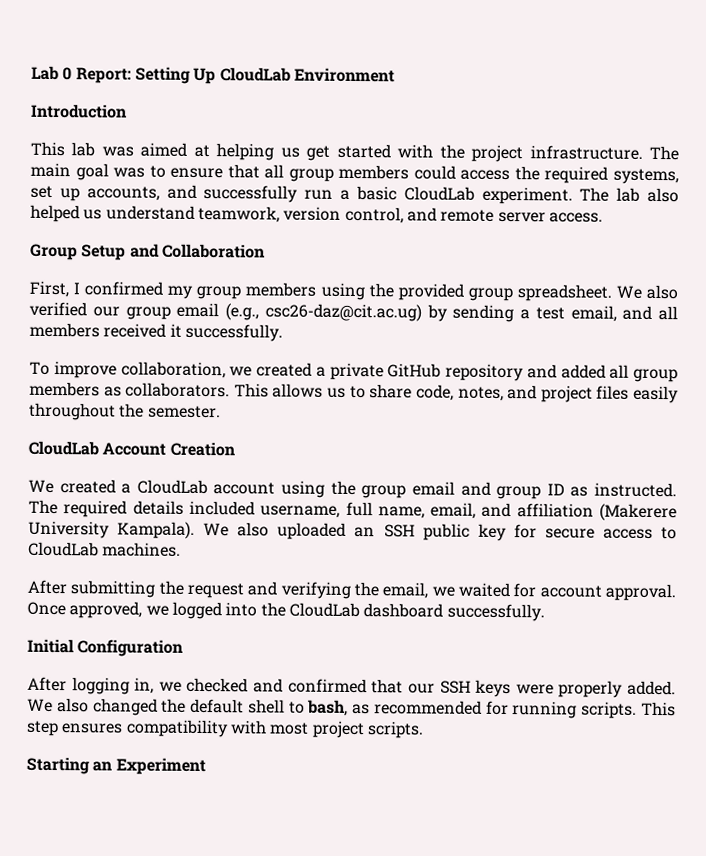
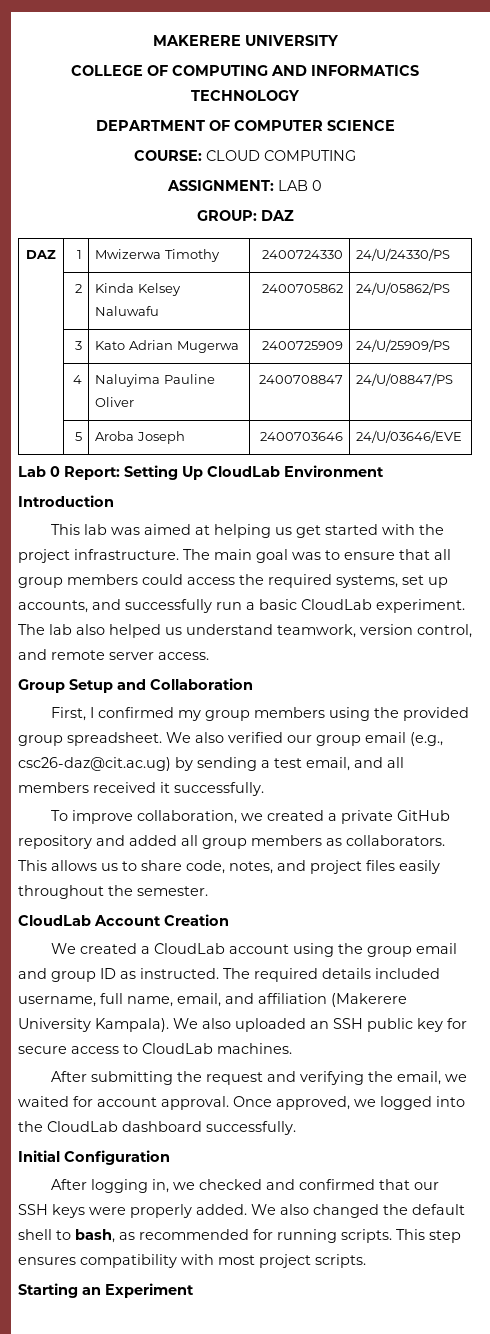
(31, 73) none -> [152,35,339,46] [71,65,419,76] [191,90,300,101] [95,120,395,131] [134,150,356,161] [167,180,322,191] [196,210,294,221] [26,250,56,259] [76,250,82,259] [95,249,220,262] [261,250,343,259] [356,248,451,261] [74,284,82,293] [95,283,181,296] [95,306,160,316] [261,284,343,293] [356,282,451,295] [74,341,82,350] [95,340,239,353] [261,341,343,350] [356,339,451,352] [72,375,82,384] [95,374,215,387] [95,397,135,407] [258,375,343,384] [356,373,454,386] [74,432,82,441] [95,431,185,444] [259,432,343,441] [356,430,463,443] MAKERERE UNIVERSITY // COLLEGE OF COMPUTING AND INFORMATICS TECHNOLOGY // DEPARTMENT OF COMPUTER SCIENCE // COURSE: CLOUD COMPUTING // ASSIGNMENT: LAB 0 // GROUP: DAZ // DAZ | 1 | Mwizerwa Timothy | 2400724330 | 24/U/24330/PS // | 2 | Kinda Kelsey Naluwafu | 2400705862 | 24/U/05862/PS // | 3 | Kato Adrian Mugerwa | 2400725909 | 24/U/25909/PS // | 4 | Naluyima Pauline Oliver | 2400708847 | 24/U/08847/PS // | 5 | Aroba Joseph | 2400703646 | 24/U/03646/EVE //

